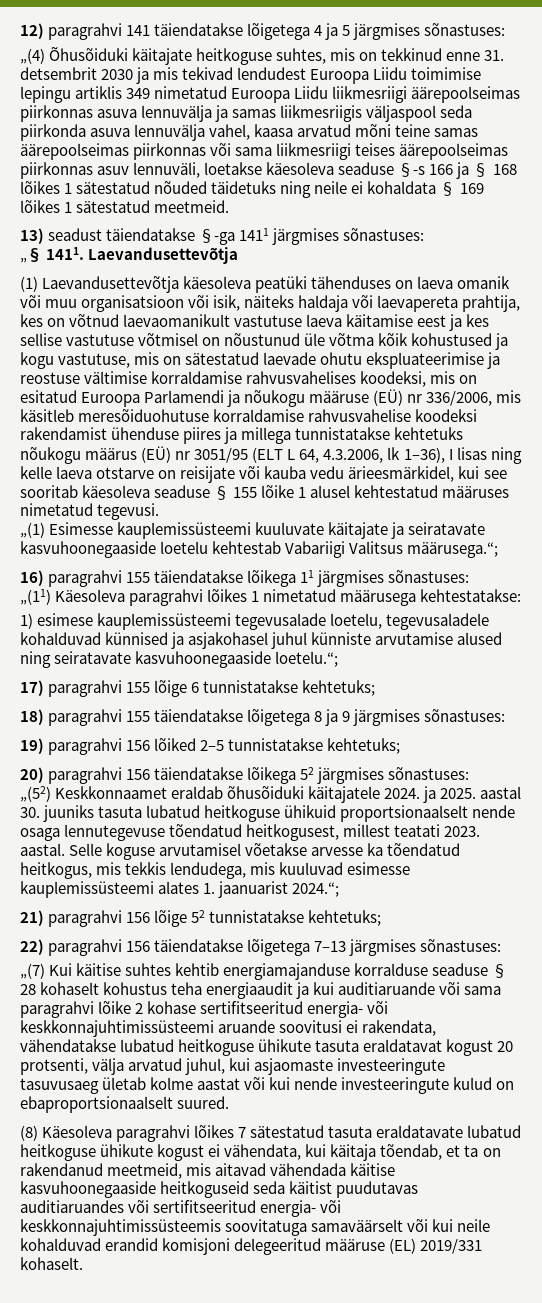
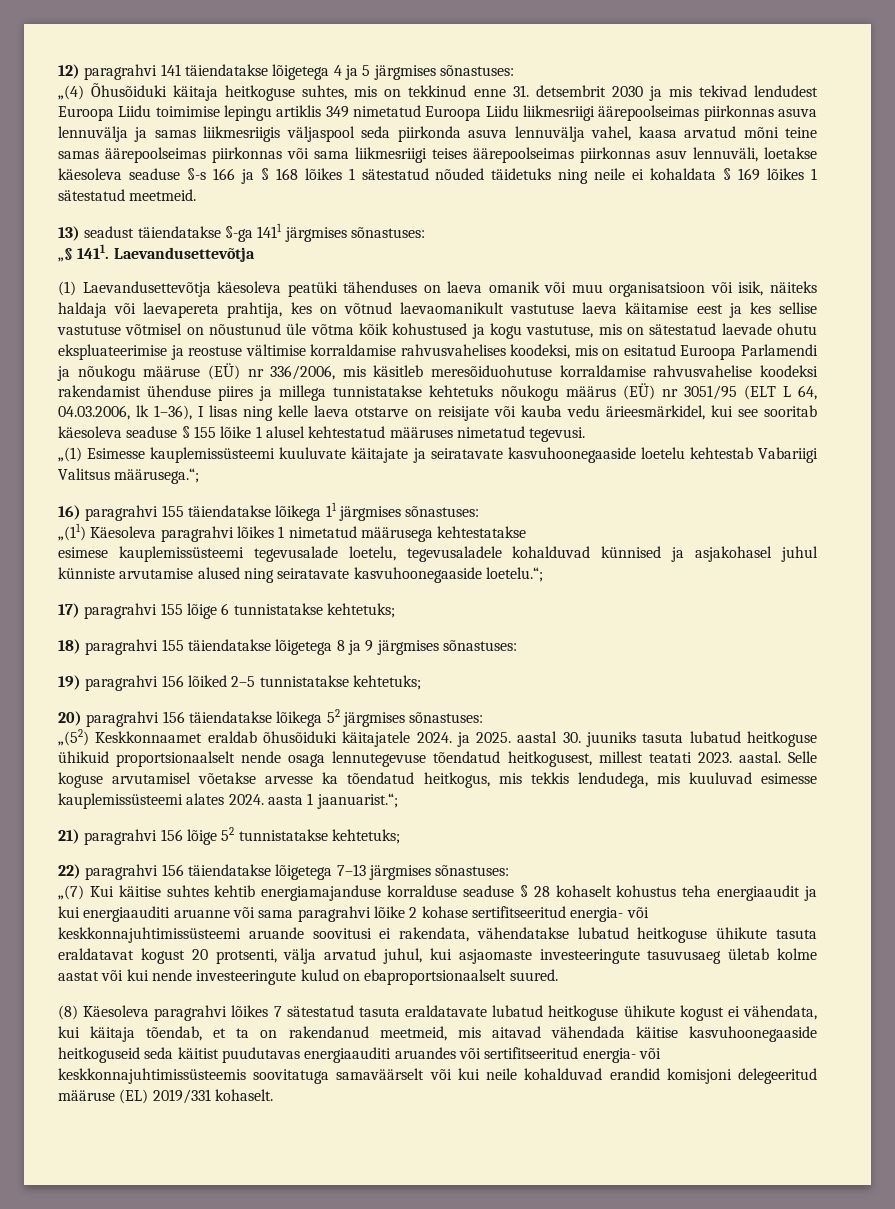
[132,48,193,65] käitajate -> [173,85,219,101] käitaja
[323,449,384,463] 4.3.2006, -> [58,405,130,420] 04.03.2006,
[420,589,522,602] [20,613,33,629] kehtestatakse: // 1) -> [437,526,527,538] kehtestatakse //
[203,881,340,898] 1. jaanuarist 2024.“; -> [228,793,398,809] 2024. aasta 1 jaanuarist.“;
[338,982,436,995] auditiaruande -> [83,906,230,922] energiaauditi aruanne
[20,1200,124,1213] auditiaruandes -> [304,1047,456,1063] energiaauditi aruandes

